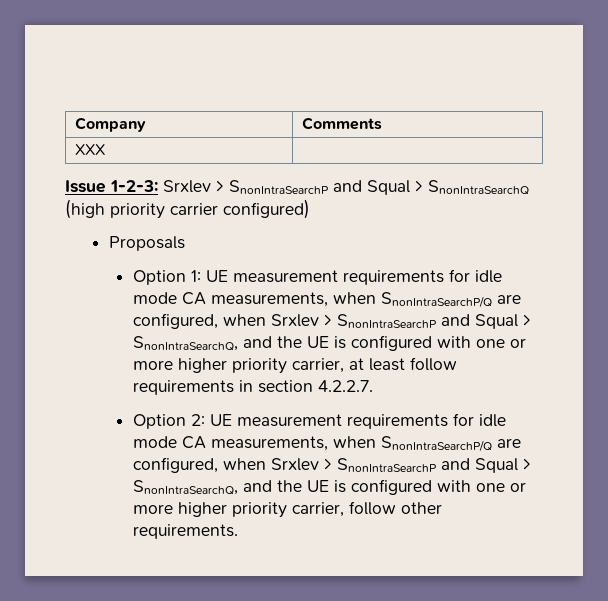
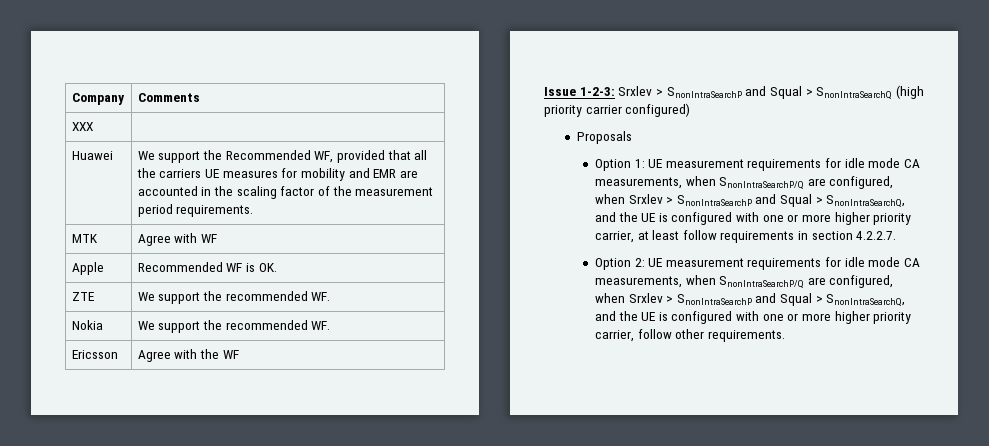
(106, 149) none -> [71,151,113,160] [137,150,428,163] [136,168,418,181] [137,186,434,199] [137,204,254,217] [71,234,98,243] [137,233,218,246] [71,262,104,275] [137,262,277,272] [71,292,94,301] [137,291,331,304] [71,320,103,330] [137,320,331,333] [71,350,118,359] [137,349,239,362] // Huawei | We support the Recommended WF, provided that all the carriers UE measures for mobility and EMR are accounted in the scaling factor of the measurement period requirements. // MTK | Agree with WF // Apple | Recommended WF is OK. // ZTE | We support the recommended WF. // Nokia | We support the recommended WF. // Ericsson | Agree with the WF

